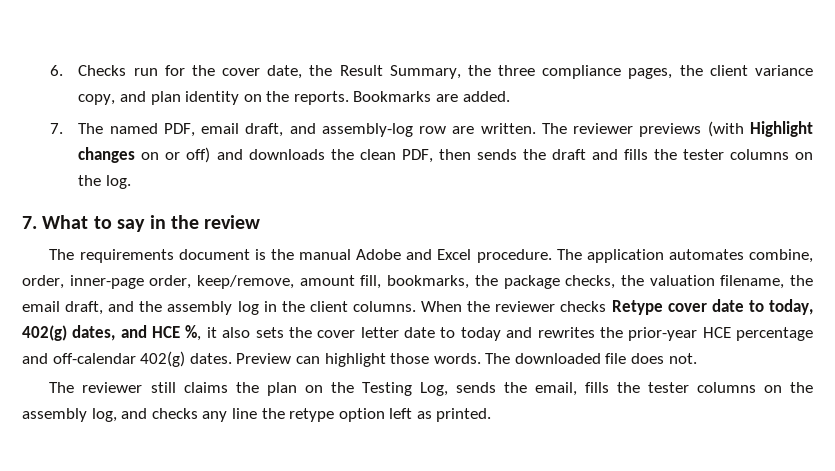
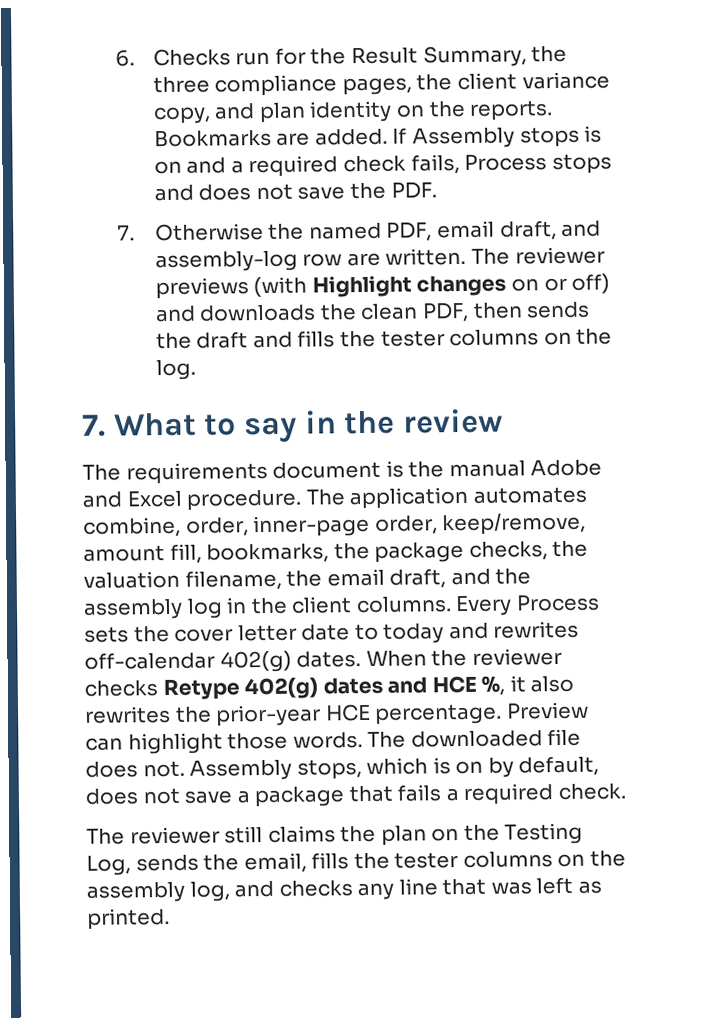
[222,65,333,79] cover date, the -> (347, 56) none
[50,123,104,134] // 7. The -> [392,125,603,149] [153,153,612,178] [153,181,437,202] [117,222,305,242] If Assembly stops is on and a required check fails, Process stops and does not save the PDF. // 7. Otherwise the
[421,299,813,315] [22,325,251,341] When the reviewer checks Retype cover date to today, 402(g) dates, and HCE %, it also -> [455,593,600,617] Every Process
[599,327,813,341] [22,351,232,367] the prior-year HCE percentage and off-calendar 402(g) dates. -> [84,647,562,673] [84,675,575,701] [84,703,503,727] off-calendar 402(g) dates. When the reviewer checks Retype 402(g) dates and HCE %, it also rewrites the prior-year HCE percentage.
(697, 358) none -> [189,755,600,781] [85,783,626,808] Assembly stops, which is on by default, does not save a package that fails a required check.
[261,408,385,422] the retype option -> [442,878,532,896] that was

